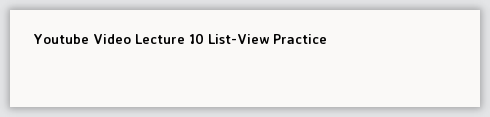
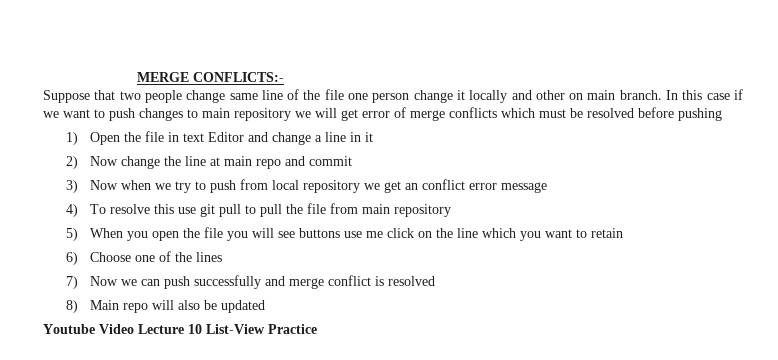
(33, 39) none -> [136,72,284,82] [43,89,744,103] [43,107,722,121] [66,131,373,145] [66,156,352,169] [66,179,547,193] [66,203,451,217] [66,227,623,241] [66,251,222,265] [66,275,435,289] [66,300,265,313] MERGE CONFLICTS:- // Suppose that two people change same line of the file one person change it locally and other on main branch. In this case if we want to push changes to main repository we will get error of merge conflicts which must be resolved before pushing // 1) Open the file in text Editor and change a line in it // 2) Now change the line at main repo and commit // 3) Now when we try to push from local repository we get an conflict error message // 4) To resolve this use git pull to pull the file from main repository // 5) When you open the file you will see buttons use me click on the line which you want to retain // 6) Choose one of the lines // 7) Now we can push successfully and merge conflict is resolved // 8) Main repo will also be updated //

